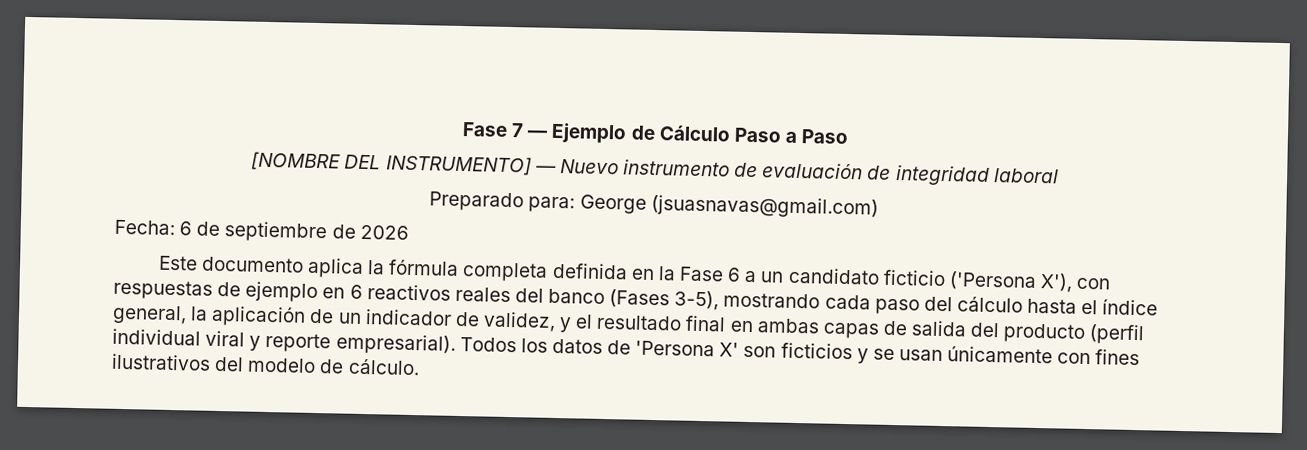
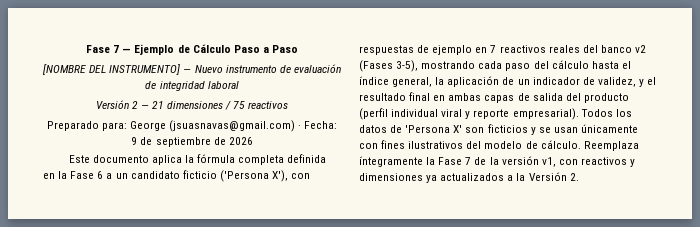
(1059, 176) none -> [95,100,289,110] // Versión 2 — 21 dimensiones / 75 reactivos
[114,219,193,236] // Fecha: 6 -> [298,121,338,129] [131,137,138,145] · Fecha: 9
[349,284,363,299] 6 -> [490,45,497,53] 7
(606, 296) none -> [634,45,646,53] v2
(420, 367) none -> [583,141,639,151] [359,156,636,167] [359,172,579,183] Reemplaza íntegramente la Fase 7 de la versión v1, con reactivos y dimensiones ya actualizados a la Versión 2.

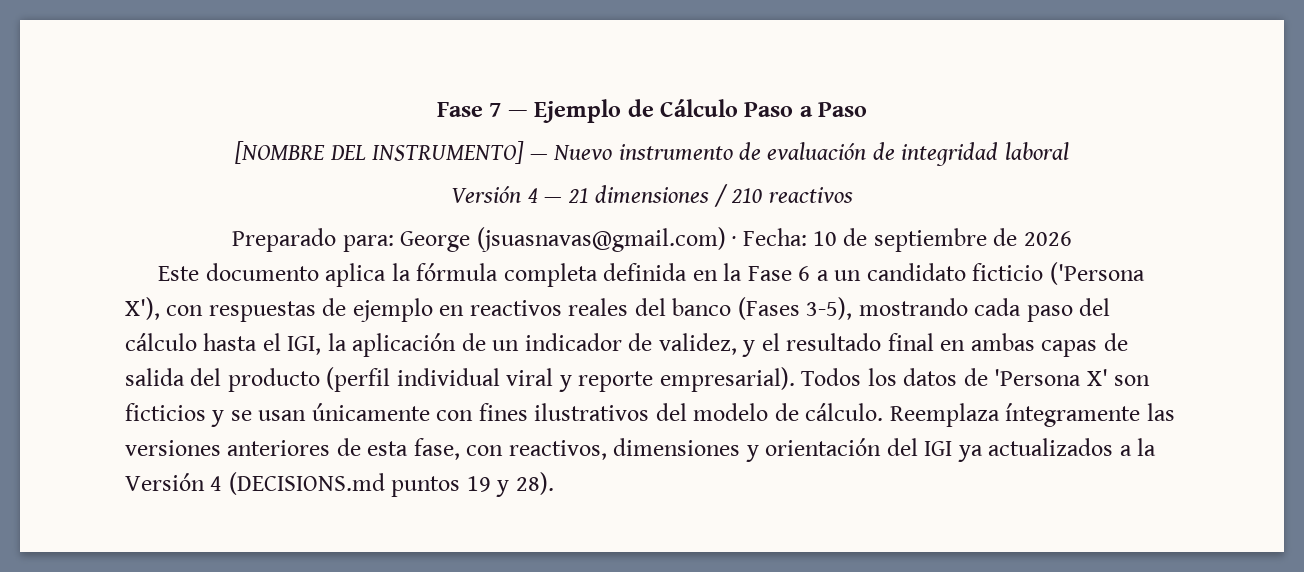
[131,101,138,109] 2 -> [527,188,538,203] 4
[233,101,246,109] 75 -> [731,188,763,203] 210
[131,137,138,145] 9 -> [812,231,837,246] 10
[490,45,497,53] 7 -> (465, 310) none
[634,45,646,53] v2 -> (732, 307) none
[359,76,433,87] índice general, -> [287,336,322,355] IGI,
[426,156,636,167] [359,173,423,181] la Fase 7 de la versión v1, con reactivos y dimensiones -> [1146,403,1175,421] [125,438,953,462] las versiones anteriores de esta fase, con reactivos, dimensiones y orientación del IGI
[569,173,579,181] 2. -> [210,472,554,497] 4 (DECISIONS.md puntos 19 y 28).

